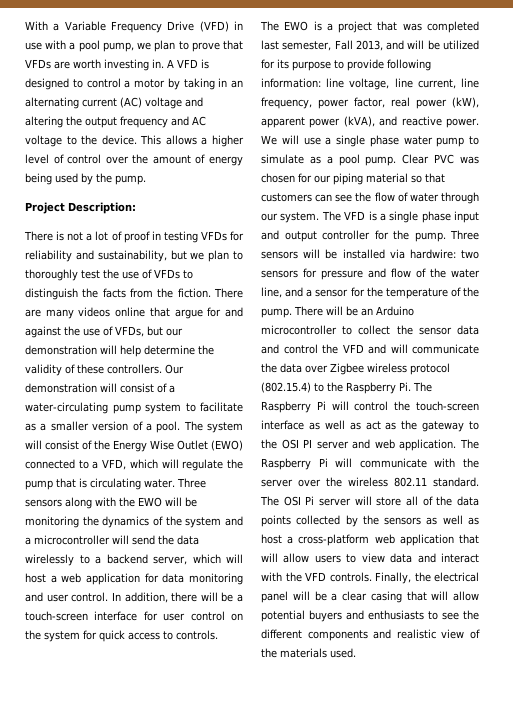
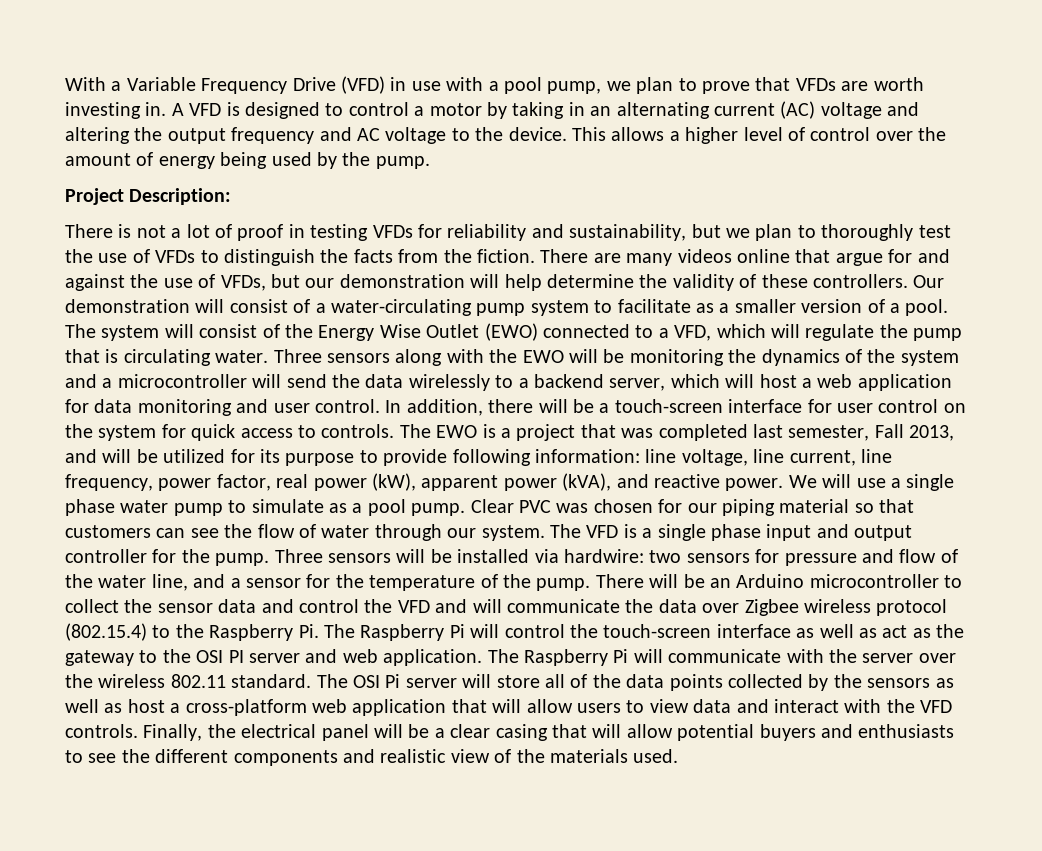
(218, 635) // -> (395, 431) none

